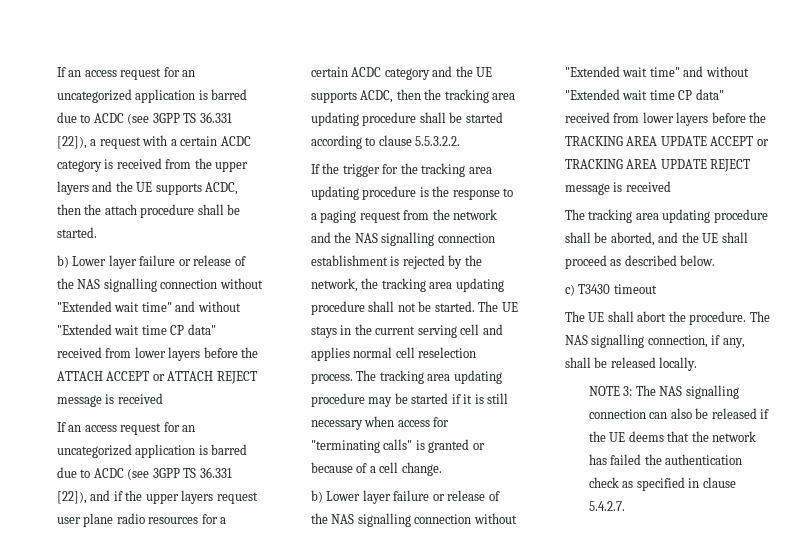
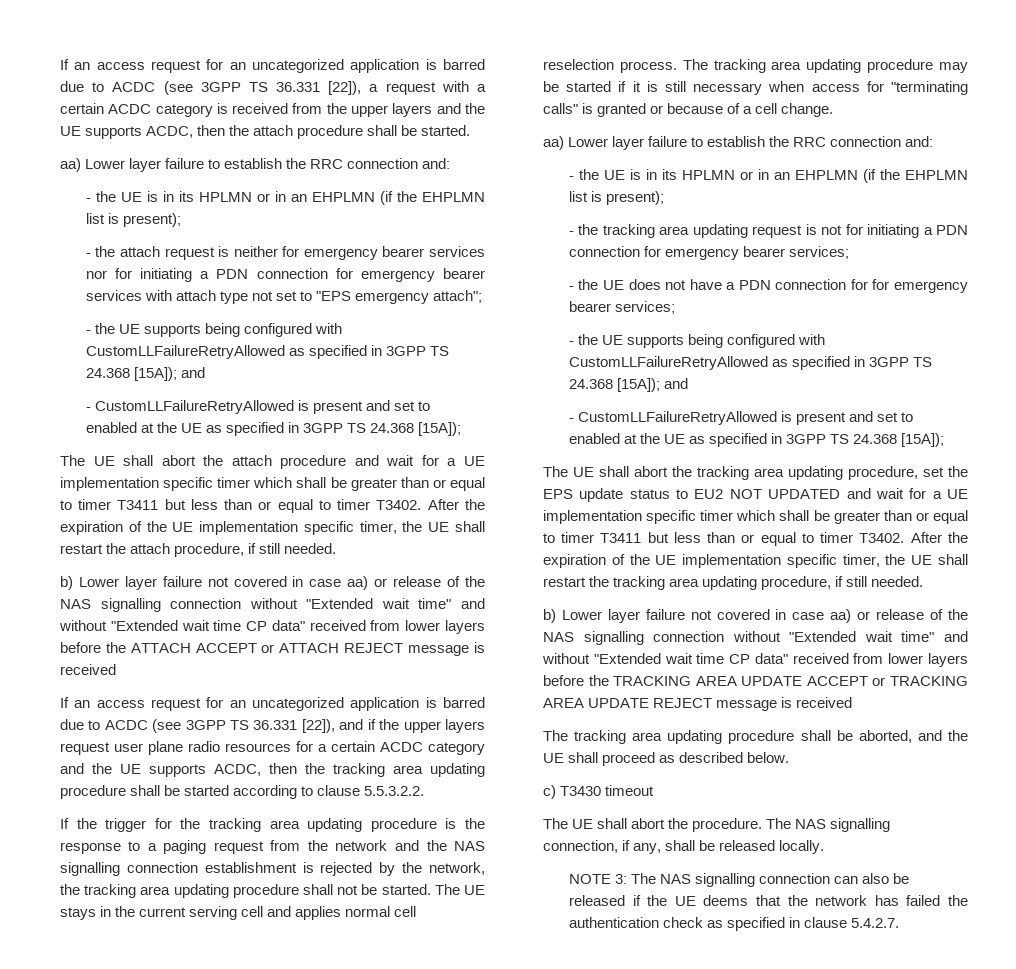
[56,255,176,269] // b) Lower layer failure -> [59,158,451,172] [85,191,486,205] [85,213,181,227] [85,246,486,260] [85,268,486,282] [85,290,483,304] [85,323,343,337] [85,345,450,359] [85,367,205,381] [85,400,431,414] [85,422,462,436] [59,455,486,469] [59,477,486,491] [59,499,486,513] [59,521,485,535] [59,543,337,557] [59,576,369,590] // aa) Lower layer failure to establish the RRC connection and: // - the UE is in its HPLMN or in an EHPLMN (if the EHPLMN list is present); // - the attach request is neither for emergency bearer services nor for initiating a PDN connection for emergency bearer services with attach type not set to "EPS emergency attach"; // - the UE supports being configured with CustomLLFailureRetryAllowed as specified in 3GPP TS 24.368 [15A]); and // - CustomLLFailureRetryAllowed is present and set to enabled at the UE as specified in 3GPP TS 24.368 [15A]); // The UE shall abort the attach procedure and wait for a UE implementation specific timer which shall be greater than or equal to timer T3411 but less than or equal to timer T3402. After the expiration of the UE implementation specific timer, the UE shall restart the attach procedure, if still needed. // b) Lower layer failure not covered in case aa)
[310,490,430,504] // b) Lower layer failure -> [542,136,934,150] [568,169,969,183] [568,191,664,205] [568,224,968,238] [568,246,850,260] [568,279,968,293] [568,301,675,314] [568,334,826,348] [568,356,933,370] [568,378,688,392] [568,411,914,425] [568,433,945,447] [542,466,969,480] [542,488,969,502] [542,510,969,524] [542,532,969,546] [542,554,968,568] [542,576,924,590] [542,609,852,623] // aa) Lower layer failure to establish the RRC connection and: // - the UE is in its HPLMN or in an EHPLMN (if the EHPLMN list is present); // - the tracking area updating request is not for initiating a PDN connection for emergency bearer services; // - the UE does not have a PDN connection for for emergency bearer services; // - the UE supports being configured with CustomLLFailureRetryAllowed as specified in 3GPP TS 24.368 [15A]); and // - CustomLLFailureRetryAllowed is present and set to enabled at the UE as specified in 3GPP TS 24.368 [15A]); // The UE shall abort the tracking area updating procedure, set the EPS update status to EU2 NOT UPDATED and wait for a UE implementation specific timer which shall be greater than or equal to timer T3411 but less than or equal to timer T3402. After the expiration of the UE implementation specific timer, the UE shall restart the tracking area updating procedure, if still needed. // b) Lower layer failure not covered in case aa)

